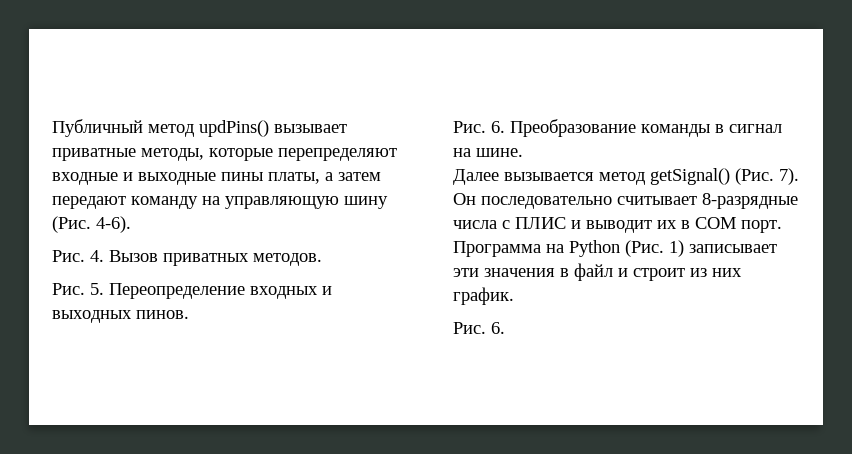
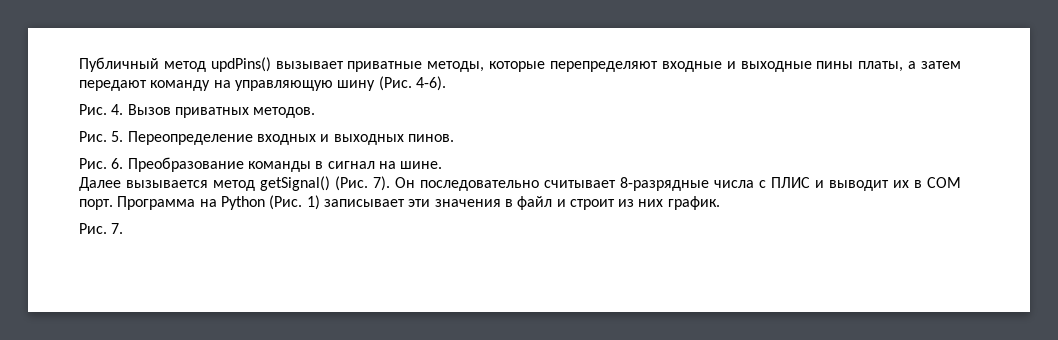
[491,322,505,334] 6. -> [111,223,124,234] 7.

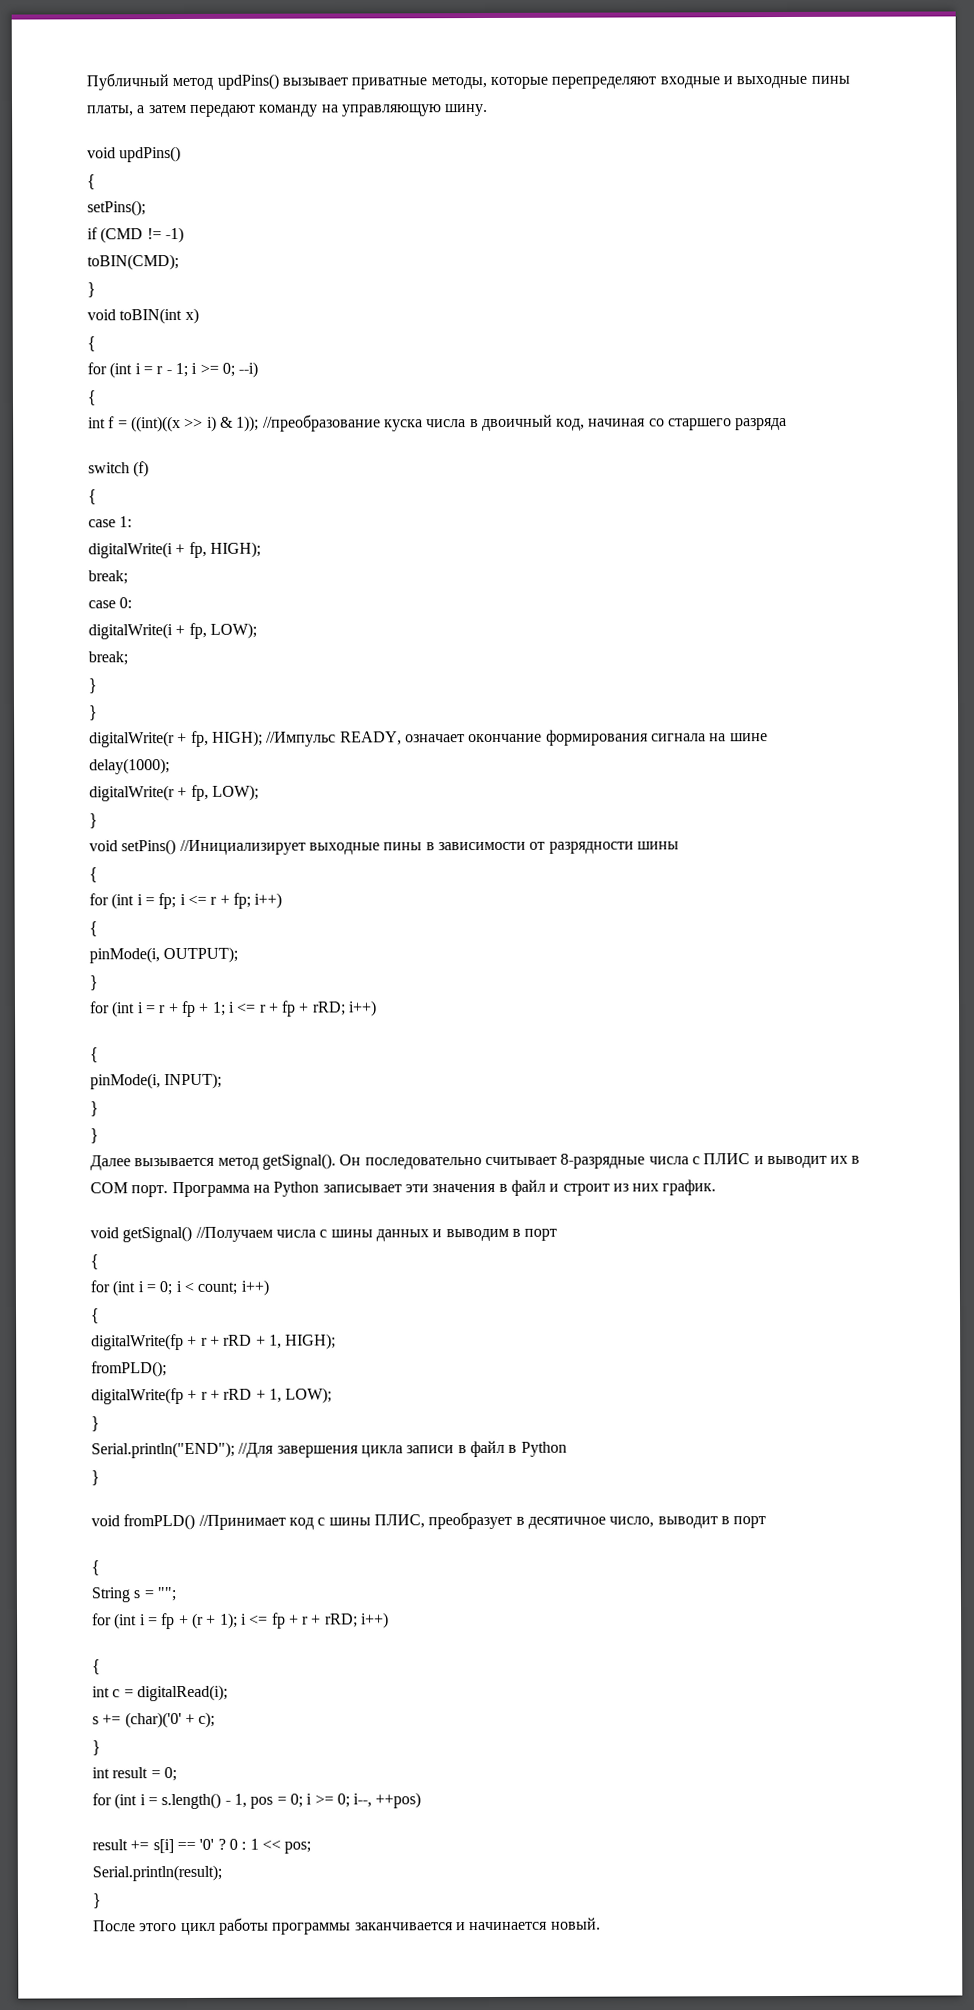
[337,76,446,91] [79,104,316,118] [79,131,454,145] [79,157,443,172] шину (Рис. 4-6). // Рис. 4. Вызов приватных методов. // Рис. 5. Переопределение входных и выходных пинов. // Рис. 6. Преобразование команды в сигнал на шине. -> [445,103,489,117] [87,146,182,163] [87,174,96,190] [87,200,146,217] [87,227,184,244] [87,254,179,271] [87,282,96,298] [87,307,199,325] [87,336,96,352] [87,361,259,379] [87,390,97,406] [88,414,788,433] [88,461,150,478] [88,489,97,505] [88,516,133,528] [88,541,261,559] [88,570,128,585] [88,597,133,609] [88,622,257,640] [88,651,128,666] [88,678,97,694] [89,705,98,721] [89,729,768,748] [89,758,170,775] [89,784,259,802] [89,813,98,829] [89,839,679,856] [89,867,98,883] [89,892,283,910] [89,921,98,937] [89,946,239,964] [89,975,98,991] [89,1000,378,1018] [90,1047,99,1063] [90,1072,223,1090] [90,1101,99,1117] [90,1128,99,1144] шину. // void updPins() // { // setPins(); // if (CMD != -1) // toBIN(CMD); // } // void toBIN(int x) // { // for (int i = r - 1; i >= 0; --i) // { // int f = ((int)((x >> i) & 1)); //преобразование куска числа в двоичный код, начиная со старшего разряда // switch (f) // { // case 1: // digitalWrite(i + fp, HIGH); // break; // case 0: // digitalWrite(i + fp, LOW); // break; // } // } // digitalWrite(r + fp, HIGH); //Импульс READY, означает окончание формирования сигнала на шине // delay(1000); // digitalWrite(r + fp, LOW); // } // void setPins() //Инициализирует выходные пины в зависимости от разрядности шины // { // for (int i = fp; i <= r + fp; i++) // { // pinMode(i, OUTPUT); // } // for (int i = r + fp + 1; i <= r + fp + rRD; i++) // { // pinMode(i, INPUT); // } // }
[260,176,390,191] getSignal() (Рис. 7). -> [261,1153,336,1170] getSignal().
[269,195,320,210] (Рис. 1) -> (320, 1189) none
[79,223,124,234] Рис. 7. -> [90,1225,558,1243] [90,1254,99,1270] [90,1279,269,1297] [91,1308,100,1324] [91,1333,337,1351] [91,1361,167,1378] [91,1387,333,1405] [91,1416,100,1432] [91,1440,567,1459] [91,1470,100,1486] [91,1511,767,1531] [91,1560,100,1576] [91,1587,176,1603] [92,1612,390,1630] [92,1659,101,1675] [92,1684,228,1702] [92,1711,216,1729] [92,1740,101,1756] [92,1767,177,1782] [92,1792,422,1810] [92,1838,312,1854] [92,1864,222,1882] [92,1893,101,1909] [93,1917,601,1936] void getSignal() //Получаем числа с шины данных и выводим в порт // { // for (int i = 0; i < count; i++) // { // digitalWrite(fp + r + rRD + 1, HIGH); // fromPLD(); // digitalWrite(fp + r + rRD + 1, LOW); // } // Serial.println("END"); //Для завершения цикла записи в файл в Python // } // void fromPLD() //Принимает код с шины ПЛИС, преобразует в десятичное число, выводит в порт // { // String s = ""; // for (int i = fp + (r + 1); i <= fp + r + rRD; i++) // { // int c = digitalRead(i); // s += (char)('0' + c); // } // int result = 0; // for (int i = s.length() - 1, pos = 0; i >= 0; i--, ++pos) // result += s[i] == '0' ? 0 : 1 << pos; // Serial.println(result); // } // После этого цикл работы программы заканчивается и начинается новый.

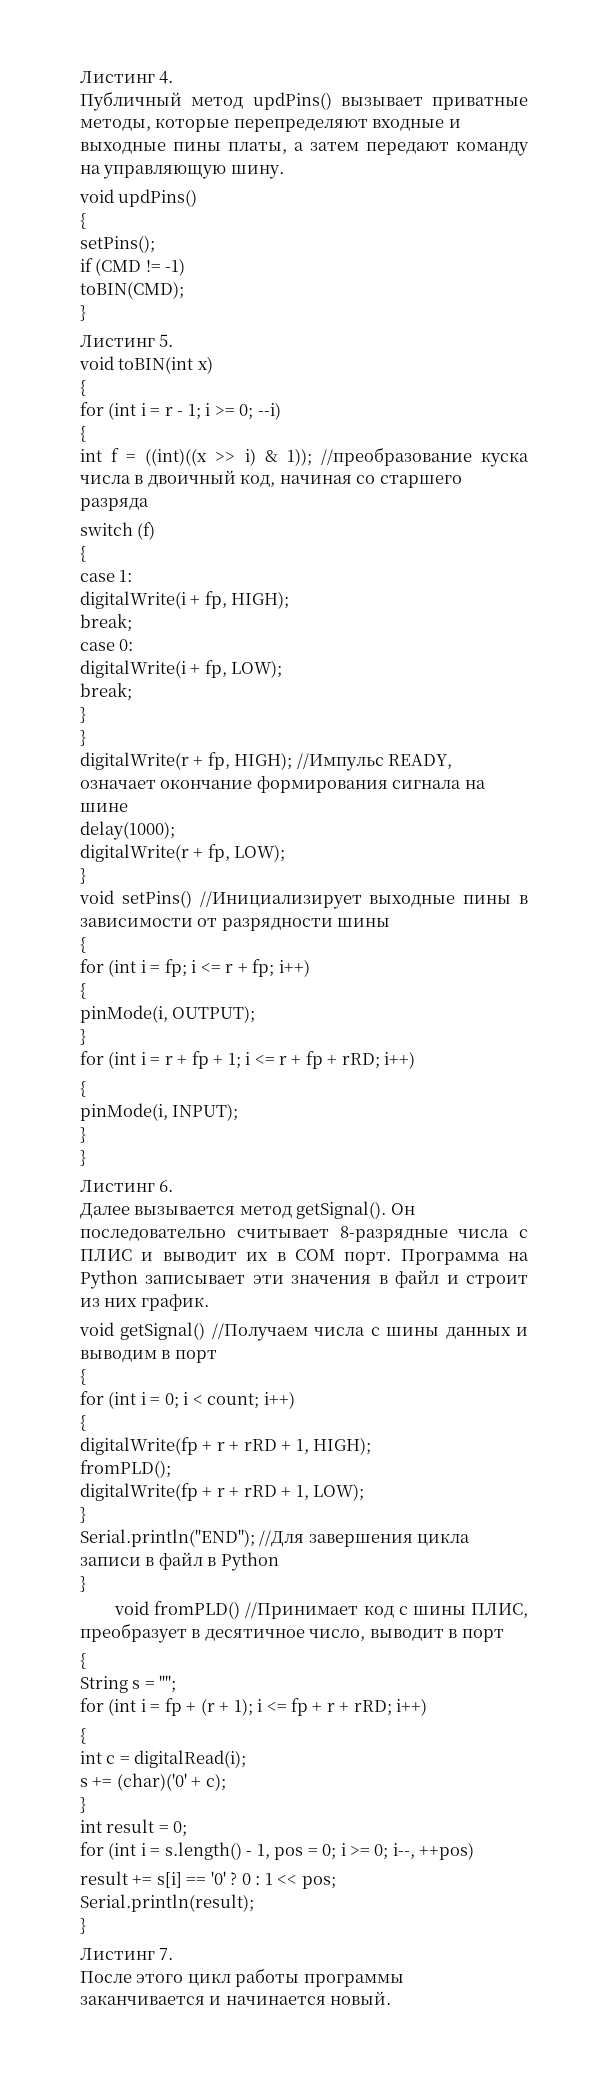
(86, 82) none -> [80,71,174,84] Листинг 4. //
(96, 290) none -> [80,334,174,347] // Листинг 5.
(99, 1136) none -> [80,1180,174,1192] // Листинг 6.
(101, 1901) none -> [80,1948,174,1960] // Листинг 7.

